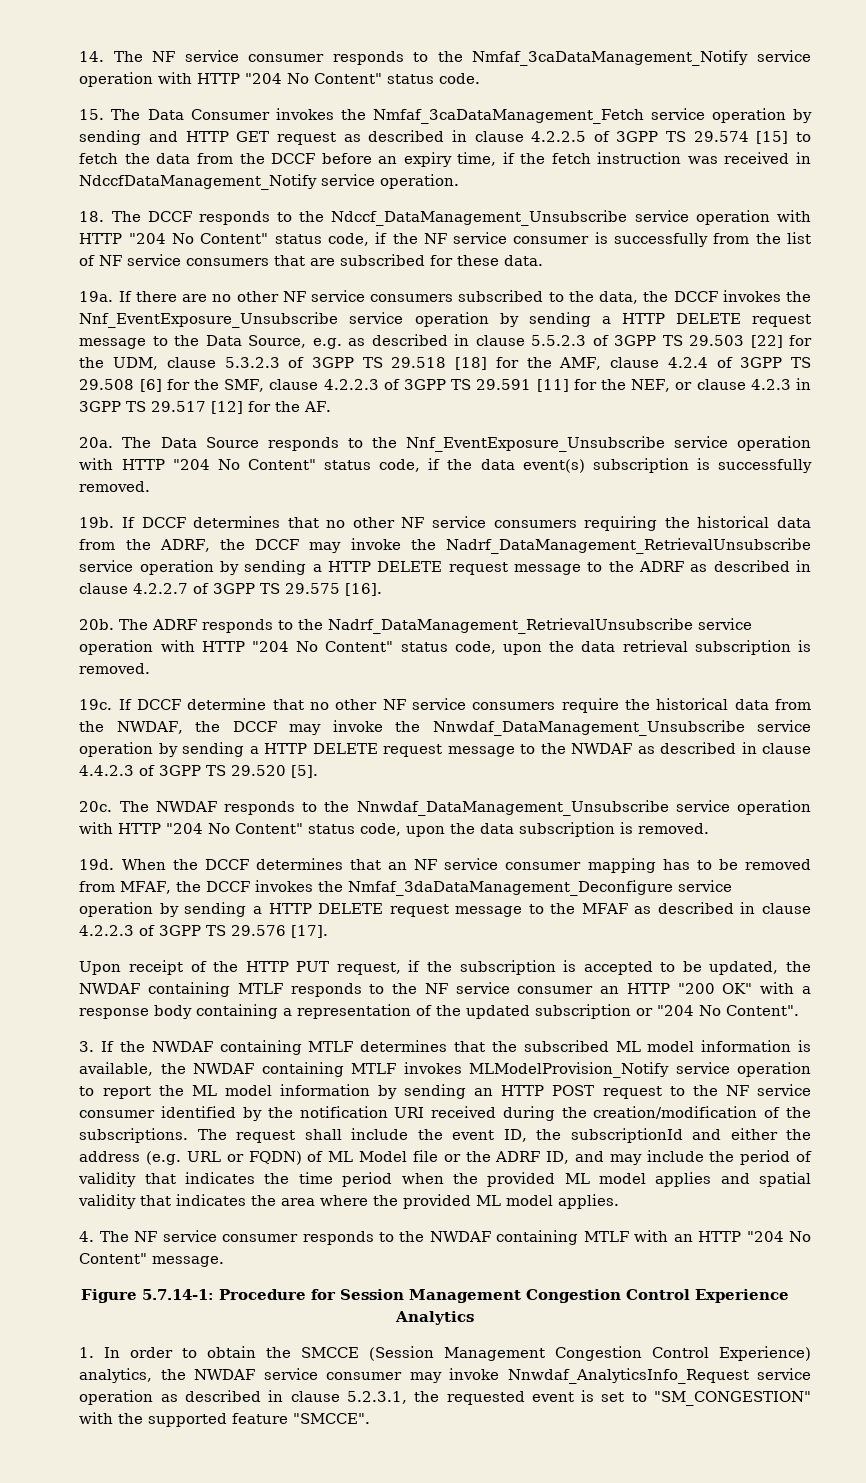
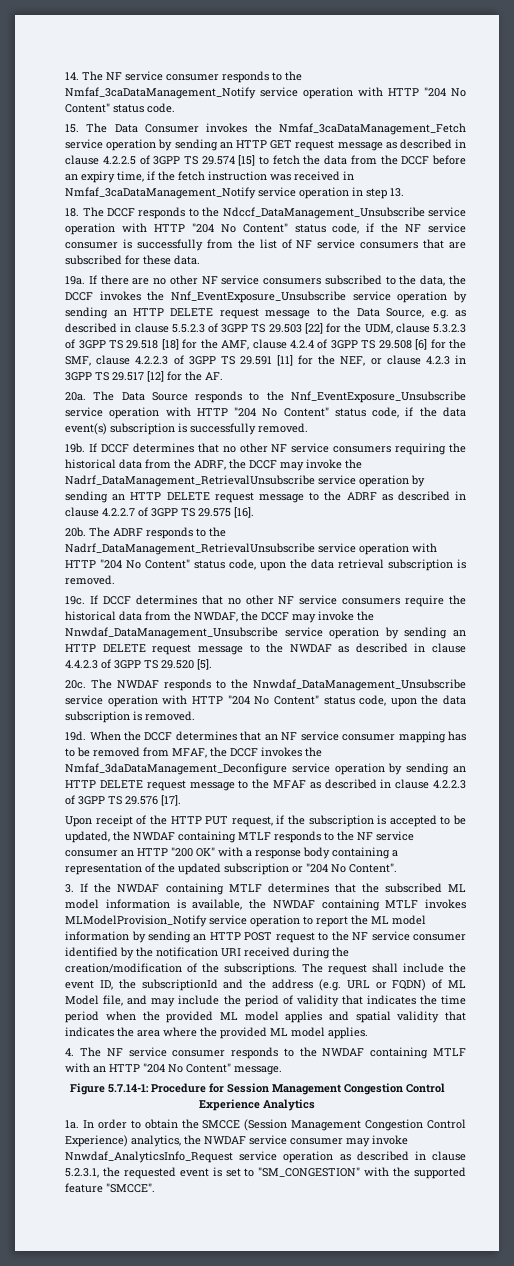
[149,131,179,142] and -> [219,142,233,149] an
(336, 138) none -> [337,142,383,151] message
[79,174,460,190] NdccfDataManagement_Notify service operation. -> [65,187,405,199] Nmfaf_3caDataManagement_Notify service operation in step 13.
[601,316,611,324] a -> [113,310,127,317] an
[312,564,322,572] a -> [112,494,126,501] an
[187,698,267,710] determine -> [135,595,197,605] determines
[249,746,259,754] a -> [453,630,467,637] an
[253,906,263,914] a -> [453,766,467,773] an
[730,1128,778,1140] either -> (244, 984) none
[412,1150,570,1164] file or the ADRF ID, -> [103,995,124,1006] file,
[79,1347,95,1358] 1. -> [65,1120,80,1129] 1a.

